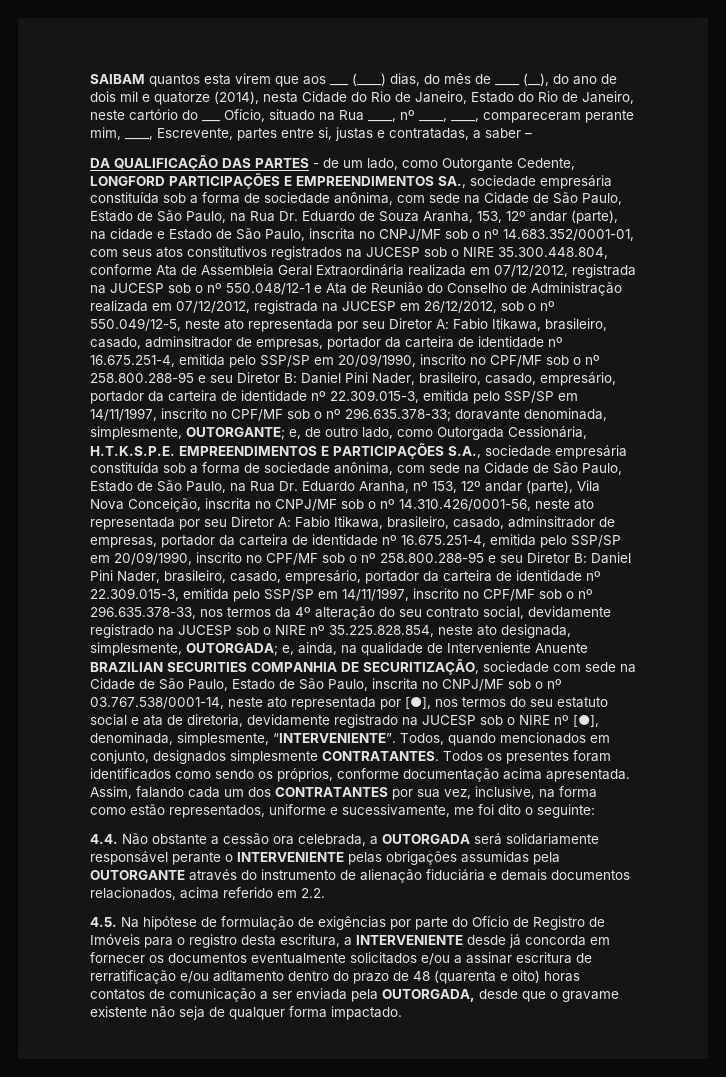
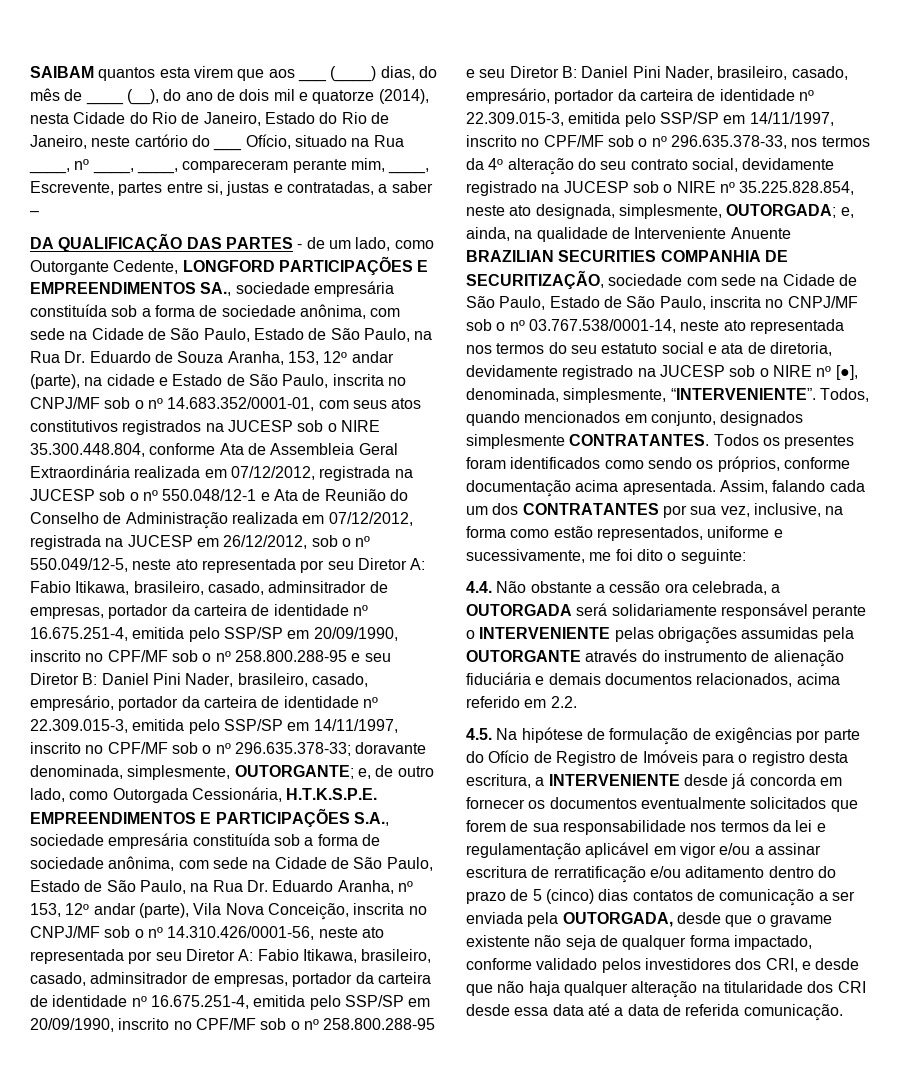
[380,697,431,710] por [●], -> (844, 326) none
(417, 958) none -> [830,800,858,812] [466,820,826,835] [466,842,716,860] que forem de sua responsabilidade nos termos da lei e regulamentação aplicável em vigor
[413,970,580,984] 48 (quarenta e oito) horas -> [532,889,629,904] 5 (cinco) dias
[331,1006,402,1020] impactado. -> [733,935,812,950] [466,958,860,973] [466,981,866,998] [466,1003,843,1021] impactado, conforme validado pelos investidores dos CRI, e desde que não haja qualquer alteração na titularidade dos CRI desde essa data até a data de referida comunicação.

